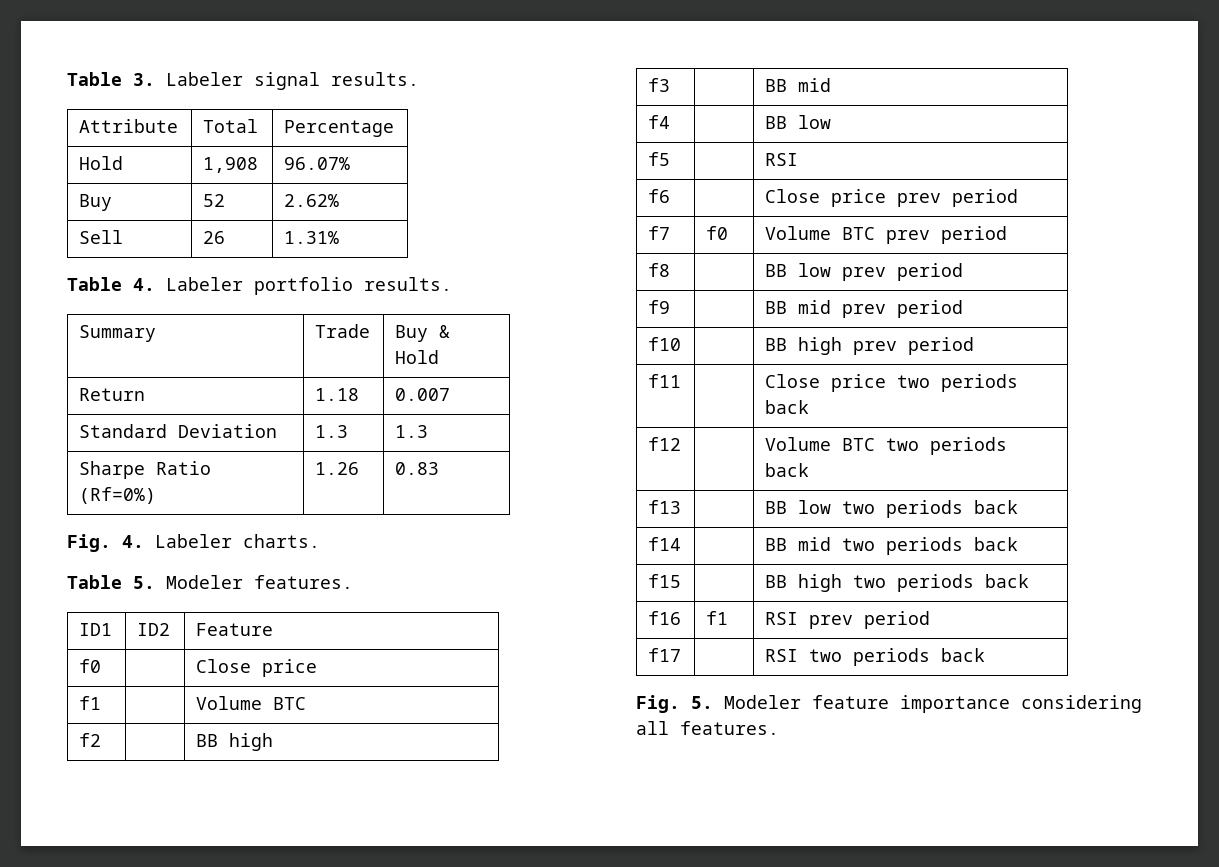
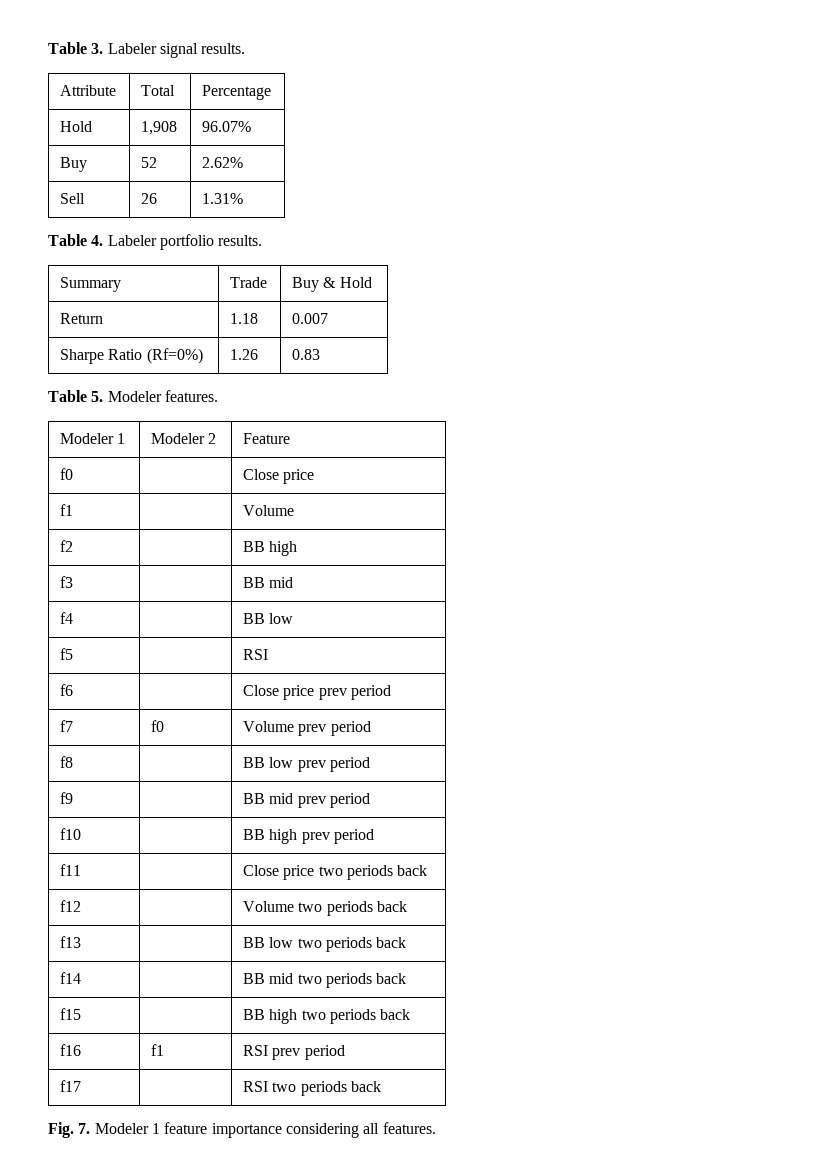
[79,424,278,438] [315,425,349,438] [395,425,429,438] // Standard Deviation | 1.3 | 1.3 -> (329, 318) none
[67,534,320,552] // Fig. 4. Labeler charts. -> (321, 354) none
[79,623,113,636] [137,623,171,636] ID1 | ID2 -> [60,433,126,444] [151,433,217,444] Modeler 1 | Modeler 2
[273,697,307,710] BTC -> (295, 510) none
[842,227,876,240] BTC -> (295, 726) none
[842,438,876,451] BTC -> (295, 906) none
[691,695,801,709] 5. Modeler -> [78,1123,160,1134] 7. Modeler 1

